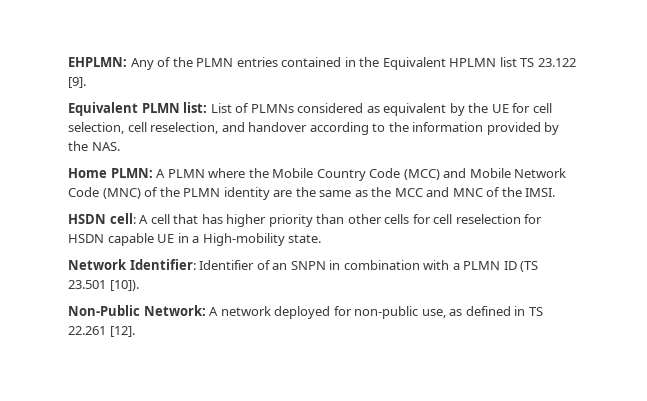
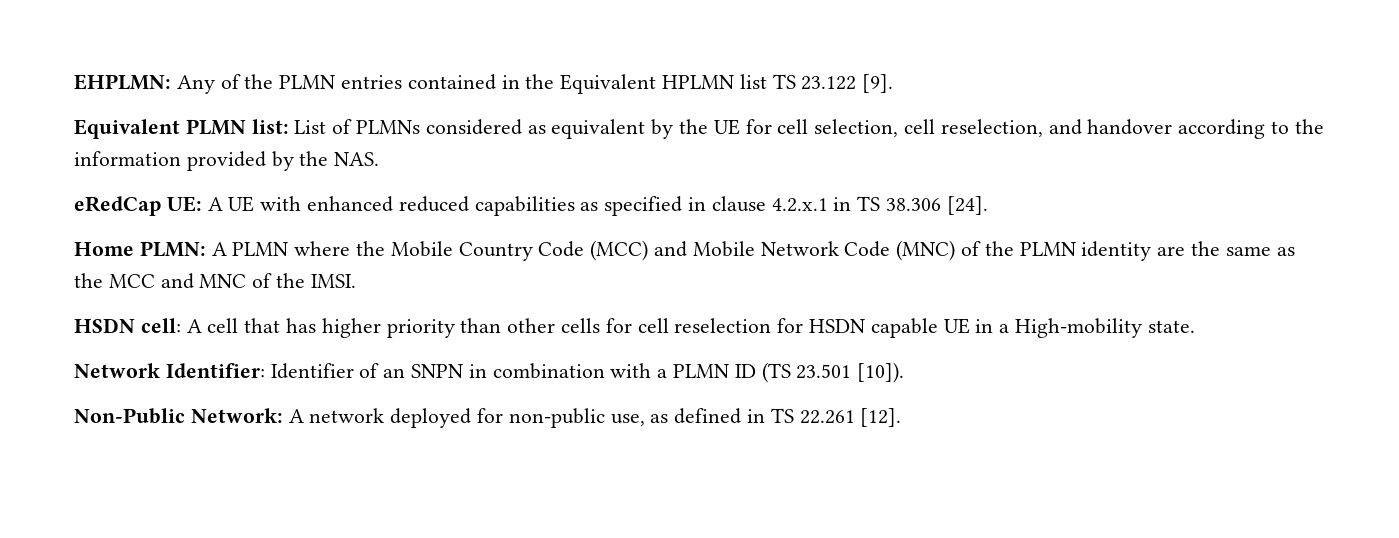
(120, 146) none -> [74,196,988,216] // eRedCap UE: A UE with enhanced reduced capabilities as specified in clause 4.2.x.1 in TS 38.306 [24].

